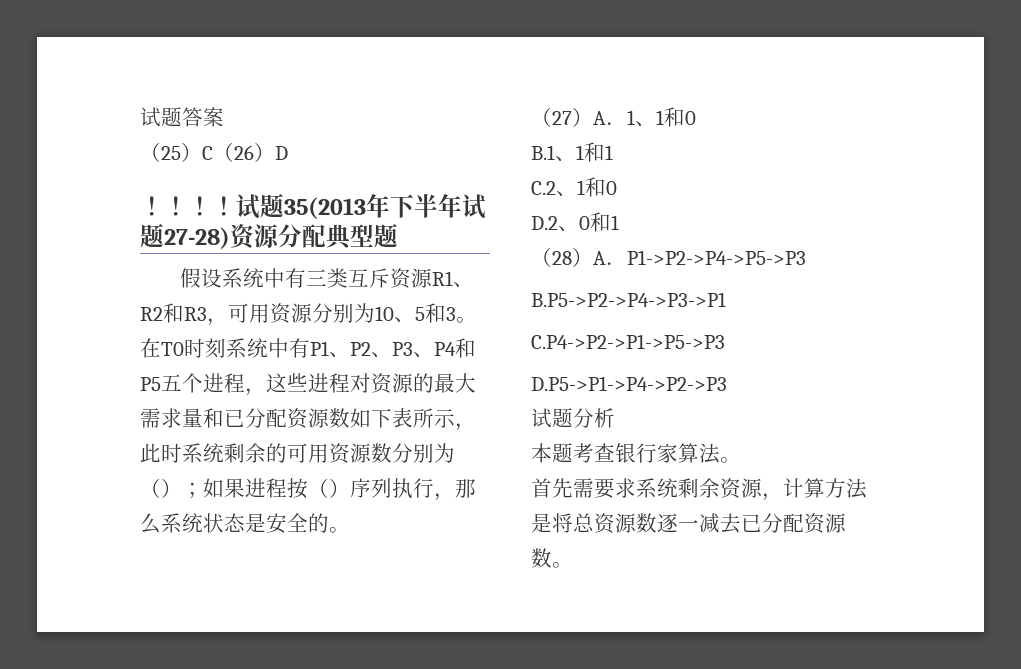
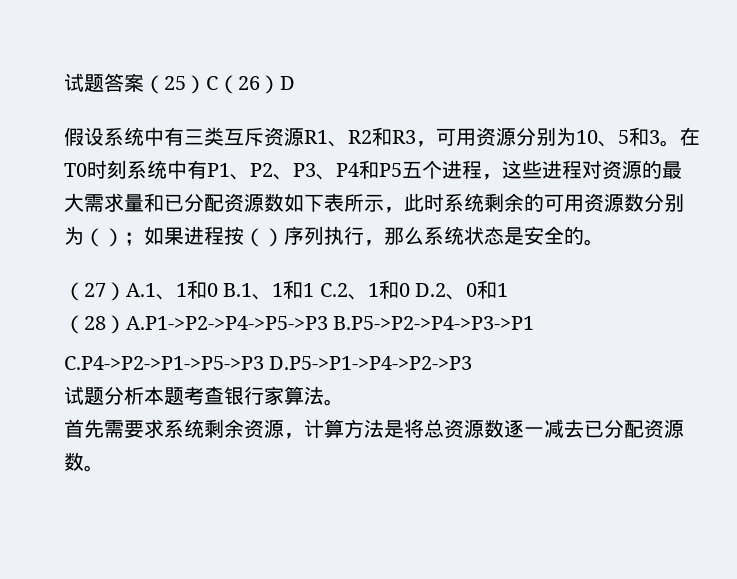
(224, 117) // -> (144, 82) none
[140,193,486,219] [140,223,398,250] // ！！！！试题35(2013年下半年试题27-28)资源分配典型题 -> (295, 83) none
[593,107,696,127] A．1、1和0 // -> [126,280,218,300] A.1、1和0
(613, 152) // -> (315, 290) none
(617, 188) // -> (410, 290) none
[593,250,806,265] A．P1->P2->P4->P5->P3 // -> [126,316,328,330] A.P1->P2->P4->P5->P3
(725, 341) // -> (264, 363) none
(615, 418) // -> (144, 395) none

